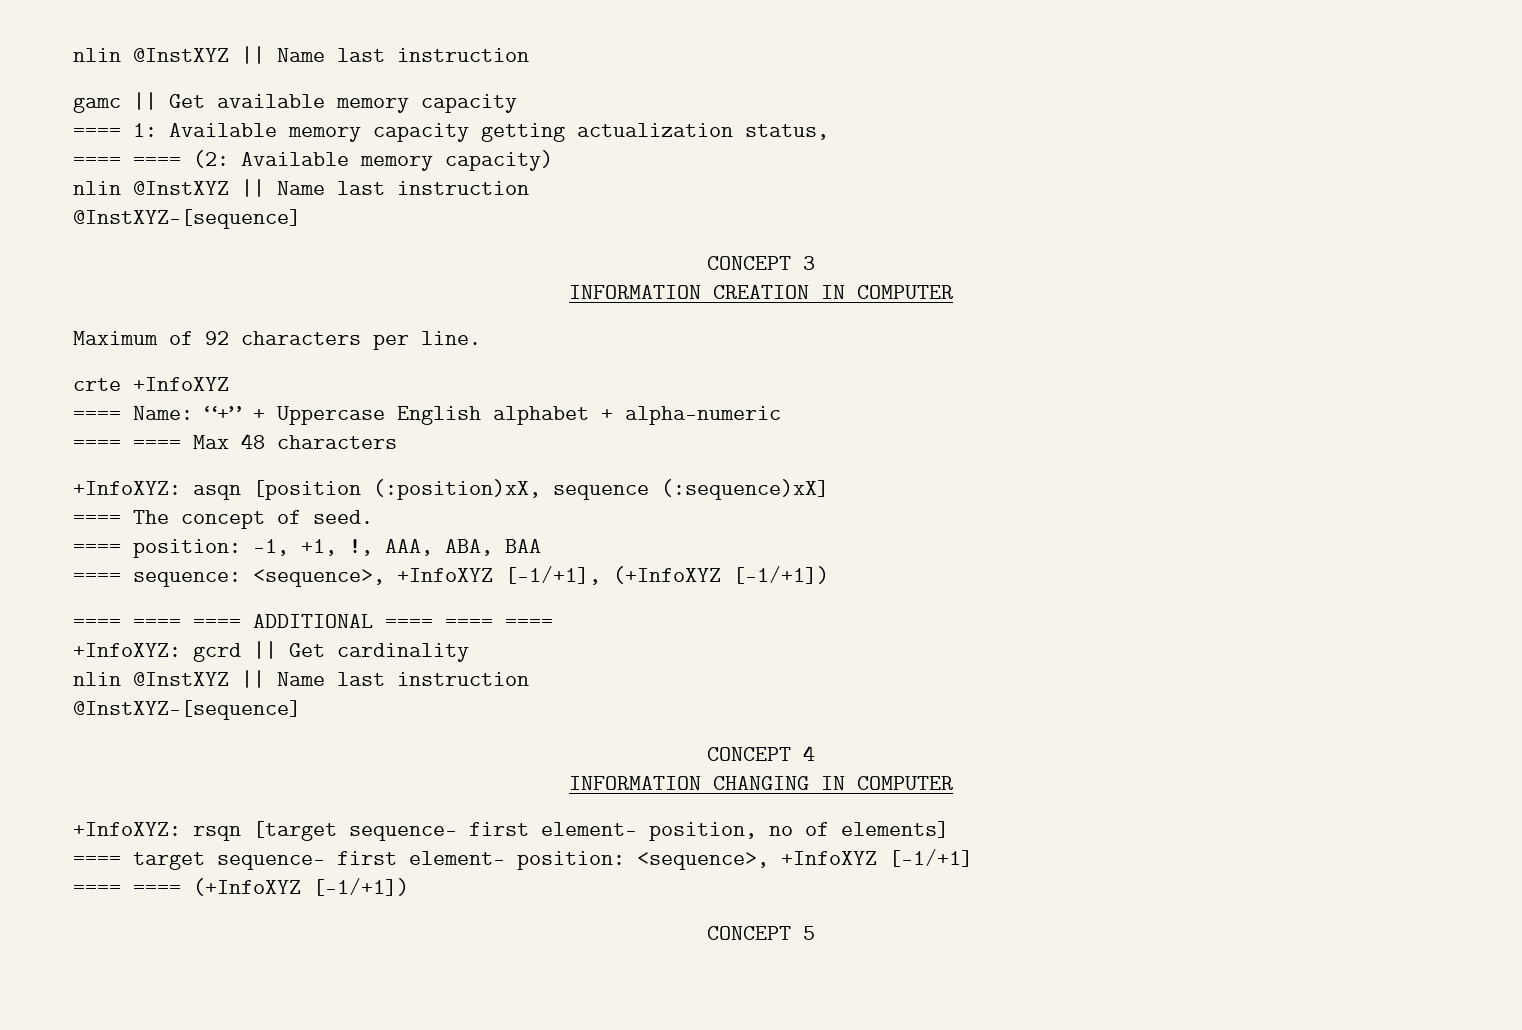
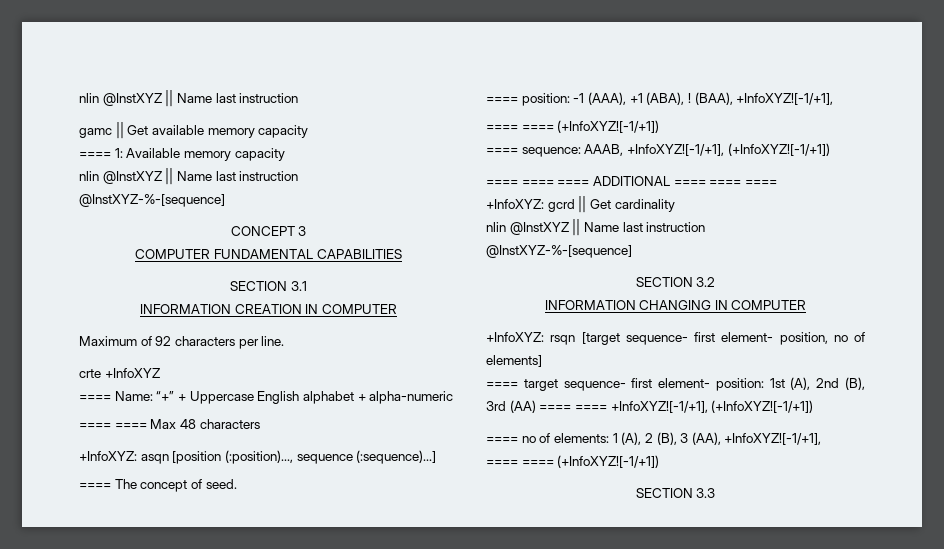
[481,123,829,142] [73,150,553,171] [73,179,529,197] [73,209,301,229] getting actualization status, // ==== ==== (2: Available memory capacity) // nlin @InstXYZ || Name last instruction // @InstXYZ-[sequence] -> [79,168,299,185] [79,194,225,207] // nlin @InstXYZ || Name last instruction // @InstXYZ-%-[sequence]
(815, 263) none -> [135,249,402,259] [230,281,307,291] // COMPUTER FUNDAMENTAL CAPABILITIES // SECTION 3.1
[373,479,829,500] (:position)xX, sequence (:sequence)xX] -> [224,450,437,464] (:position)..., sequence (:sequence)...]
[253,539,541,556] [73,566,829,587] -1, +1, !, AAA, ABA, BAA // ==== sequence: <sequence>, +InfoXYZ [-1/+1], (+InfoXYZ [-1/+1]) -> [573,92,834,105] [486,120,660,133] [486,143,830,157] -1 (AAA), +1 (ABA), ! (BAA), +InfoXYZ![-1/+1], // ==== ==== (+InfoXYZ![-1/+1]) // ==== sequence: AAAB, +InfoXYZ![-1/+1], (+InfoXYZ![-1/+1])
[73,700,301,720] [707,745,815,761] @InstXYZ-[sequence] // CONCEPT 4 -> [486,245,632,258] [635,277,716,287] @InstXYZ-%-[sequence] // SECTION 3.2
[637,849,973,870] [73,878,409,896] [707,926,815,940] <sequence>, +InfoXYZ [-1/+1] // ==== ==== (+InfoXYZ [-1/+1]) // CONCEPT 5 -> [769,377,865,390] [486,400,814,413] [486,432,822,445] [486,455,660,468] [635,488,716,498] 1st (A), 2nd (B), 3rd (AA) ==== ==== +InfoXYZ![-1/+1], (+InfoXYZ![-1/+1]) // ==== no of elements: 1 (A), 2 (B), 3 (AA), +InfoXYZ![-1/+1], // ==== ==== (+InfoXYZ![-1/+1]) // SECTION 3.3

